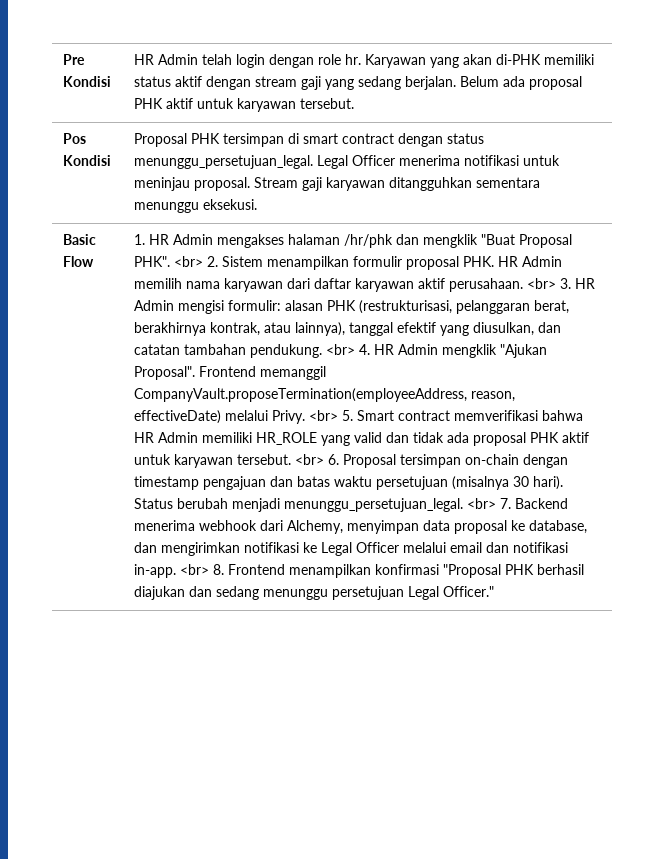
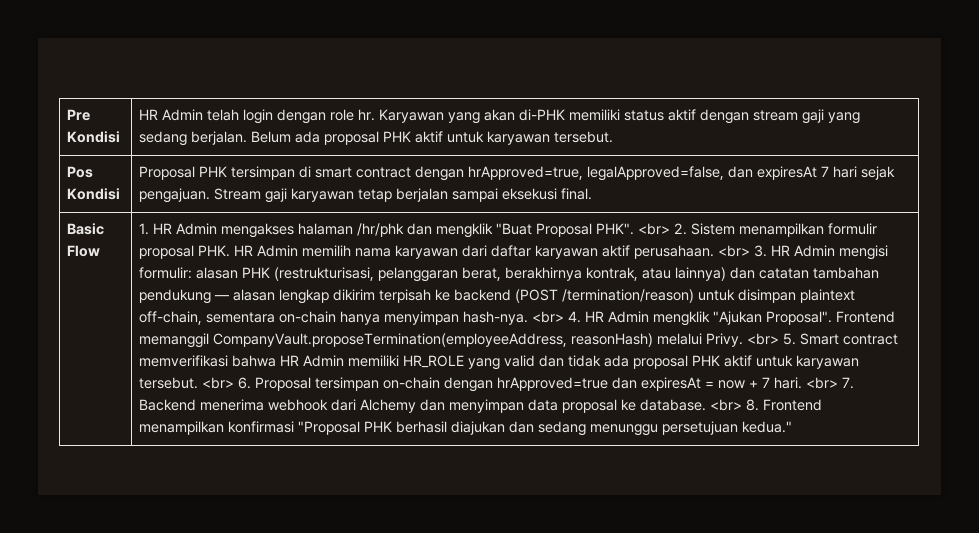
[447,133,485,144] [134,155,561,169] [134,177,541,191] [134,199,258,213] status menunggu_persetujuan_legal. Legal Officer menerima notifikasi untuk meninjau proposal. Stream gaji karyawan ditangguhkan sementara menunggu eksekusi. -> [468,166,896,181] [139,188,593,203] hrApproved=true, legalApproved=false, dan expiresAt 7 hari sejak pengajuan. Stream gaji karyawan tetap berjalan sampai eksekusi final.
[295,322,562,336] [134,344,323,358] lainnya), tanggal efektif yang diusulkan, dan catatan tambahan pendukung. -> [675,267,880,281] [139,289,856,304] [139,311,529,325] lainnya) dan catatan tambahan pendukung — alasan lengkap dikirim terpisah ke backend (POST /termination/reason) untuk disimpan plaintext off-chain, sementara on-chain hanya menyimpan hash-nya.
[471,391,516,402] [134,410,222,424] reason, effectiveDate) -> [571,333,654,347] reasonHash)
[134,476,564,490] [134,498,464,512] timestamp pengajuan dan batas waktu persetujuan (misalnya 30 hari). Status berubah menjadi menunggu_persetujuan_legal. -> [497,377,803,391] hrApproved=true dan expiresAt = now + 7 hari.
[287,520,344,534] Alchemy, -> [360,399,446,413] Alchemy dan
[529,520,588,534] [134,542,569,556] [134,564,177,578] database, dan mengirimkan notifikasi ke Legal Officer melalui email dan notifikasi in-app. -> [640,399,707,411] database.
[408,586,495,600] Legal Officer." -> [742,421,793,433] kedua."

